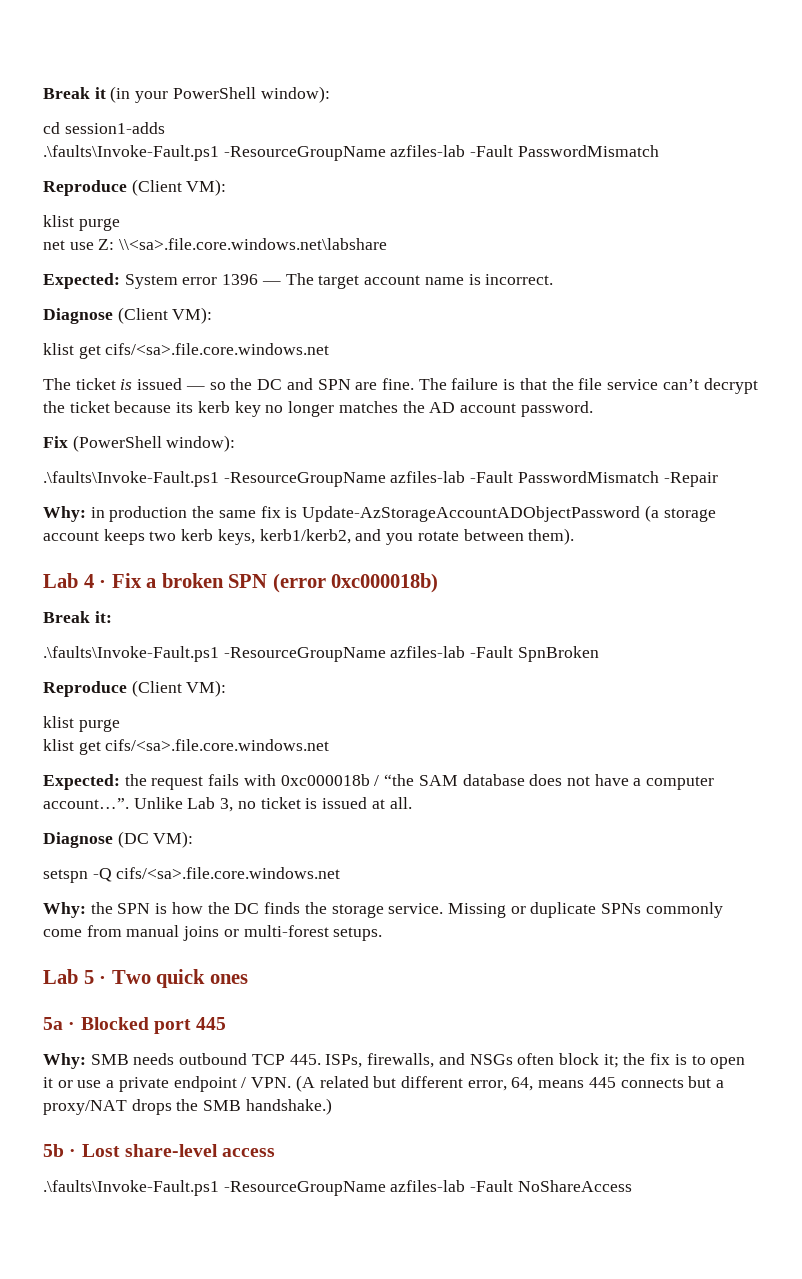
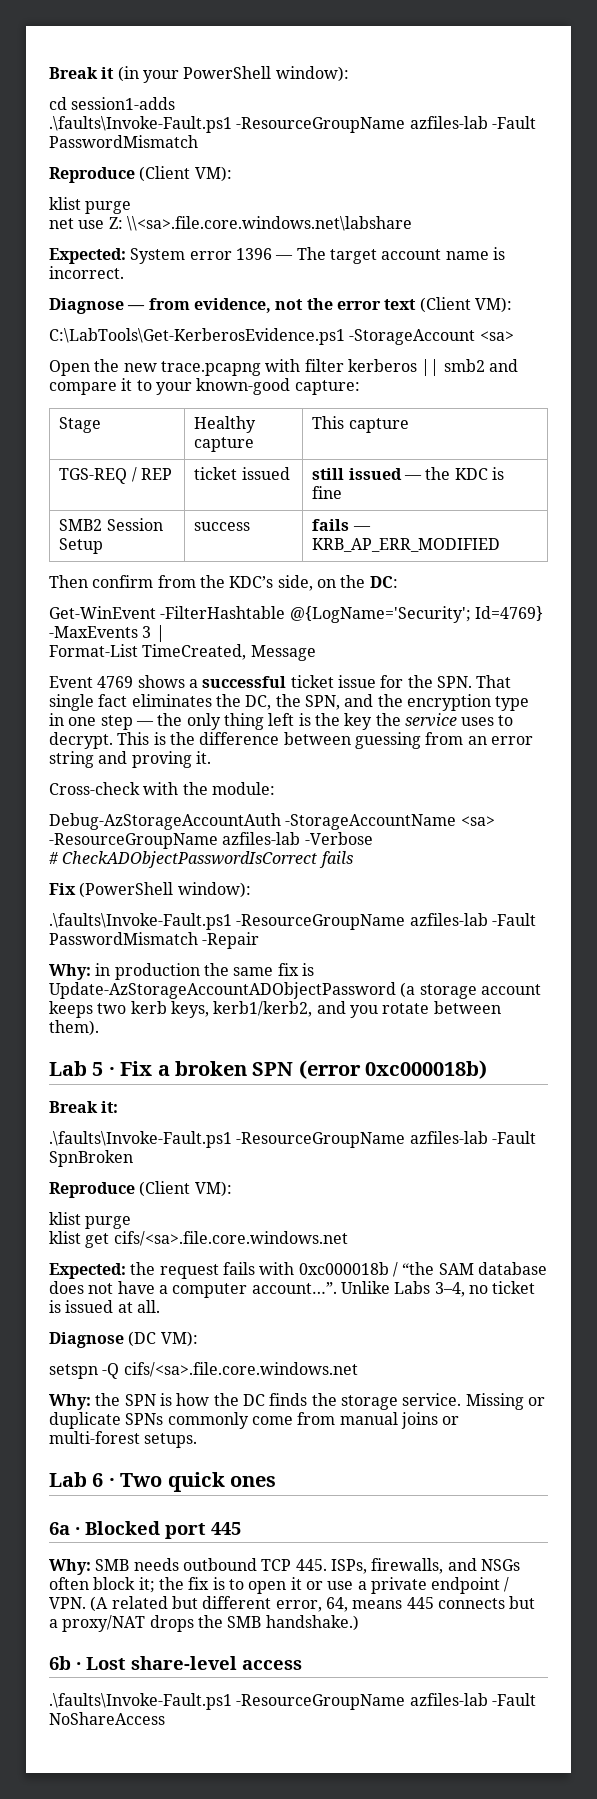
[117,307,213,324] [43,343,330,359] [43,378,758,394] [43,401,593,417] (Client VM): // klist get cifs/<sa>.file.core.windows.net // The ticket is issued — so the DC and SPN are fine. The failure is that the file service can’t decrypt the ticket because its kerb key no longer matches the AD account password. -> [127,297,512,313] [49,328,514,345] [49,359,518,376] [49,378,360,395] [59,417,102,433] [194,416,257,433] [194,437,255,452] [312,416,409,433] [59,467,173,484] [194,467,290,480] [312,467,505,480] [312,486,343,499] [59,518,163,531] [59,538,104,554] [194,522,251,531] [312,519,371,531] [312,538,501,552] [49,575,398,591] [49,606,543,623] [49,625,165,642] [49,644,316,661] [49,675,512,688] [49,694,530,711] [49,713,514,730] [49,732,533,749] [49,751,211,768] [49,782,275,795] [49,813,495,830] [49,832,373,849] [49,851,353,868] — from evidence, not the error text (Client VM): // C:\LabTools\Get-KerberosEvidence.ps1 -StorageAccount <sa> // Open the new trace.pcapng with filter kerberos || smb2 and compare it to your known-good capture: // Stage | Healthy capture | This capture // TGS-REQ / REP | ticket issued | still issued — the KDC is fine // SMB2 Session Setup | success | fails — KRB_AP_ERR_MODIFIED // Then confirm from the KDC’s side, on the DC: // Get-WinEvent -FilterHashtable @{LogName='Security'; Id=4769} -MaxEvents 3 | // Format-List TimeCreated, Message // Event 4769 shows a successful ticket issue for the SPN. That single fact eliminates the DC, the SPN, and the encryption type in one step — the only thing left is the key the service uses to decrypt. This is the difference between guessing from an error string and proving it. // Cross-check with the module: // Debug-AzStorageAccountAuth -StorageAccountName <sa> -ResourceGroupName azfiles-lab -Verbose // # CheckADObjectPasswordIsCorrect fails
[83,574,94,588] 4 -> [92,1062,104,1076] 5
[187,797,234,812] Lab 3, -> [394,1281,465,1297] Labs 3–4,
[83,970,94,984] 5 -> [92,1473,104,1487] 6
[43,1017,63,1030] 5a -> [49,1522,70,1535] 6a
[43,1144,64,1157] 5b -> [49,1656,71,1670] 6b

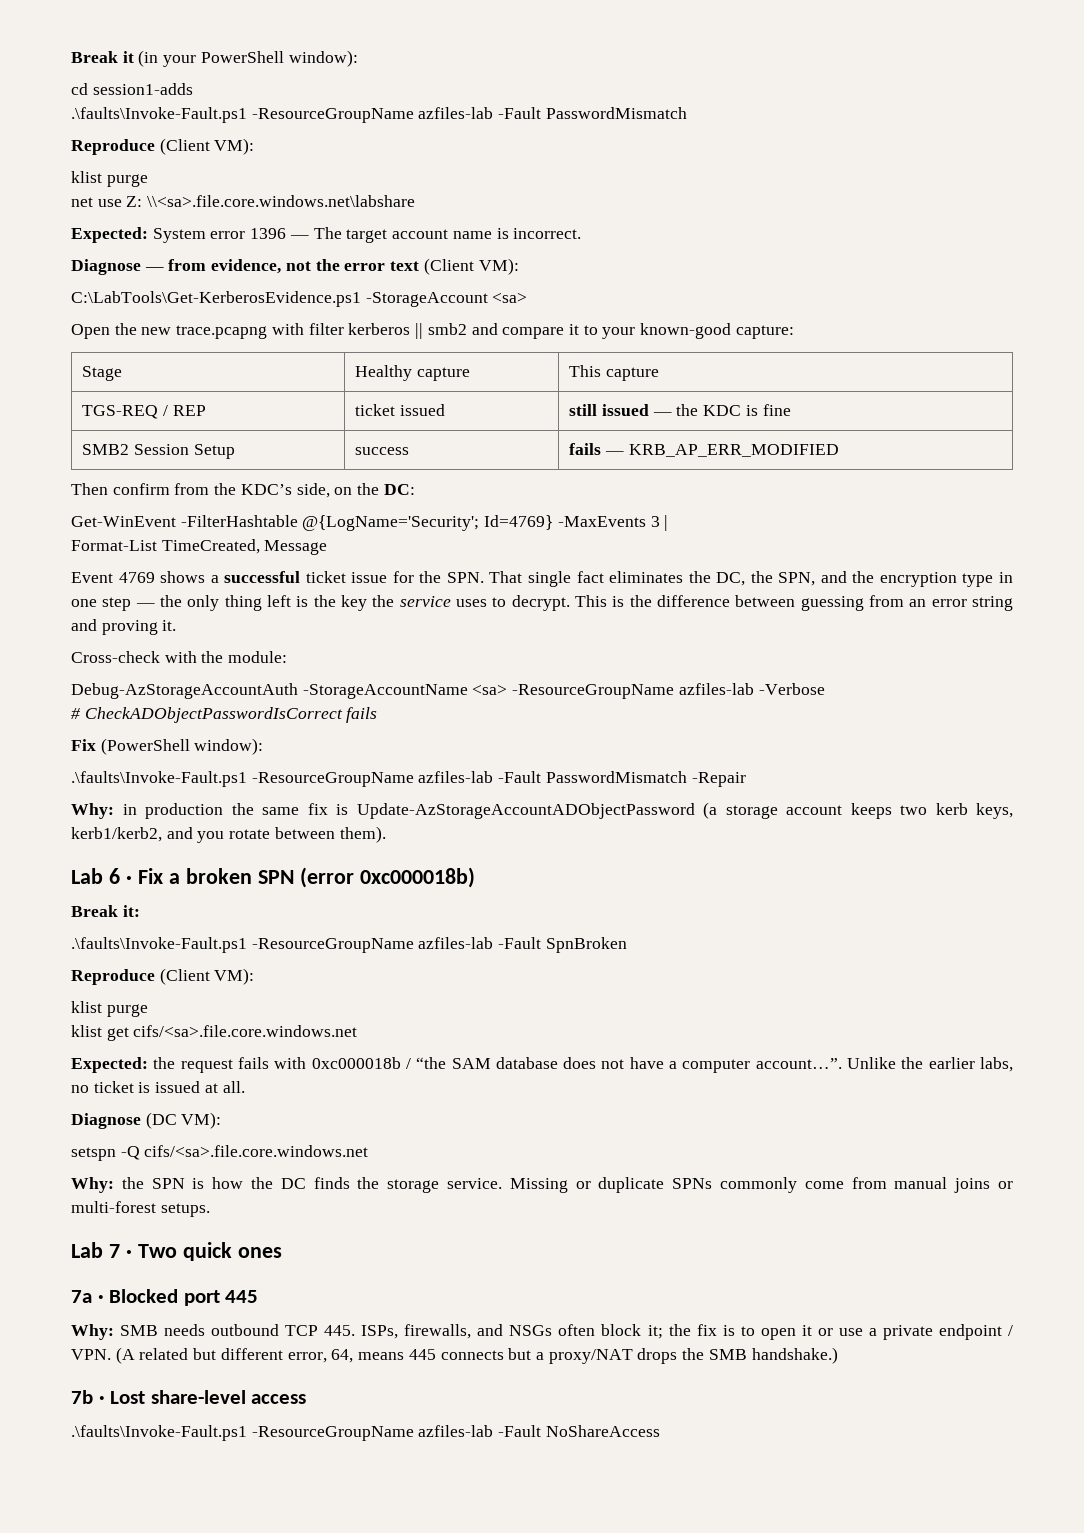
[92,1062,104,1076] 5 -> [108,868,120,884] 6
[394,1281,465,1297] Labs 3–4, -> [901,1057,1013,1072] the earlier labs,
[92,1473,104,1487] 6 -> [108,1244,120,1258] 7
[49,1522,70,1535] 6a -> [71,1290,92,1303] 7a
[49,1656,71,1670] 6b -> [71,1390,93,1404] 7b

